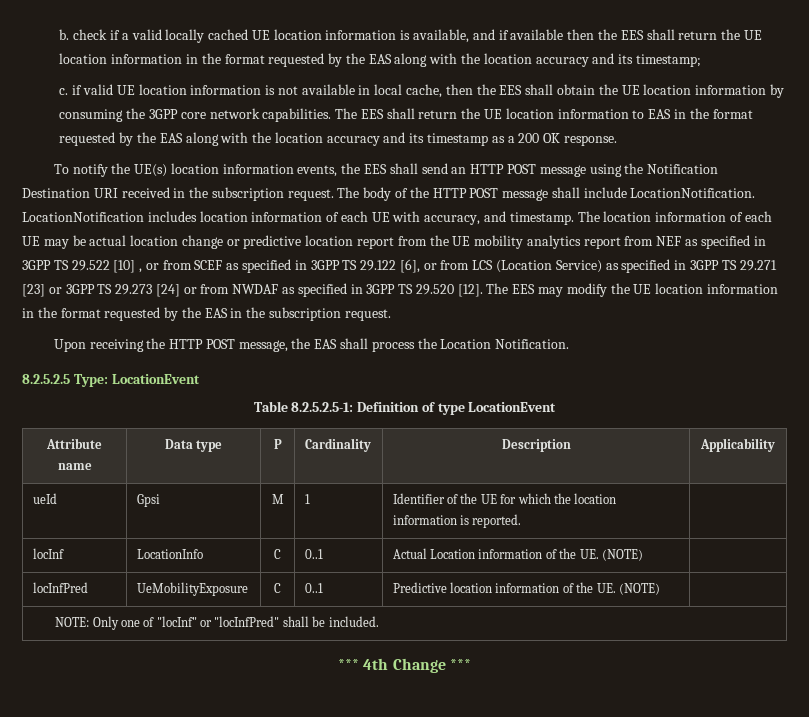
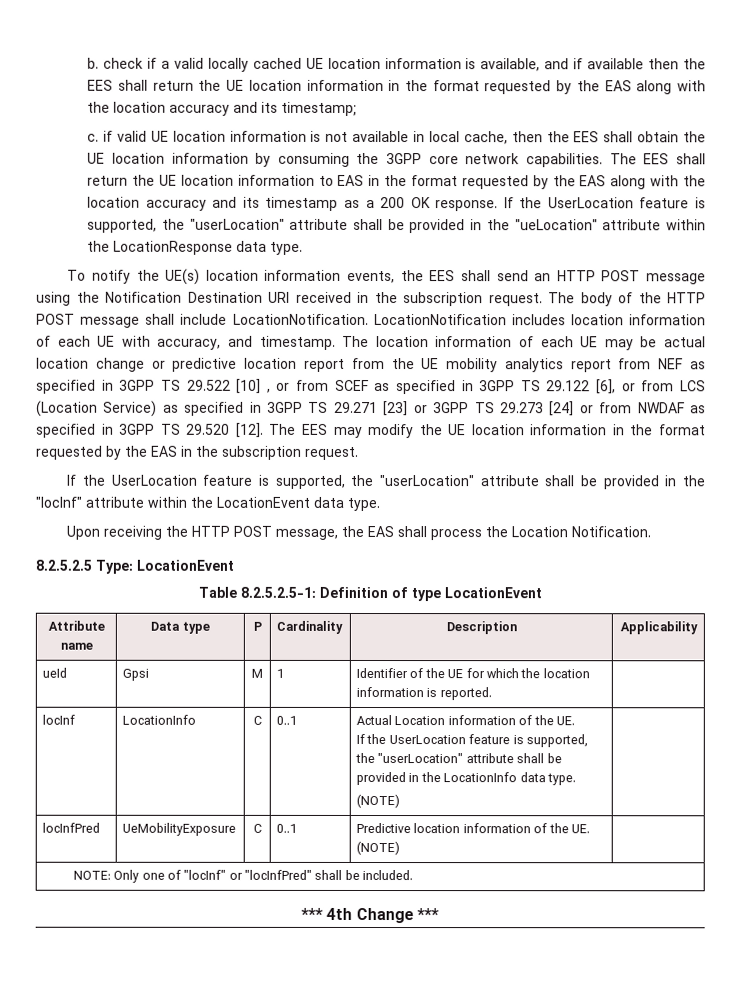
(617, 140) none -> [503,197,706,209] [87,218,706,234] [87,240,304,255] If the UserLocation feature is supported, the "userLocation" attribute shall be provided in the "ueLocation" attribute within the LocationResponse data type.
(391, 315) none -> [67,474,707,490] [35,496,380,512] // If the UserLocation feature is supported, the "userLocation" attribute shall be provided in the "locInf" attribute within the LocationEvent data type.
(599, 554) none -> [356,733,588,748] [355,752,562,764] [356,771,576,786] // If the UserLocation feature is supported, the "userLocation" attribute shall be provided in the LocationInfo data type. //

